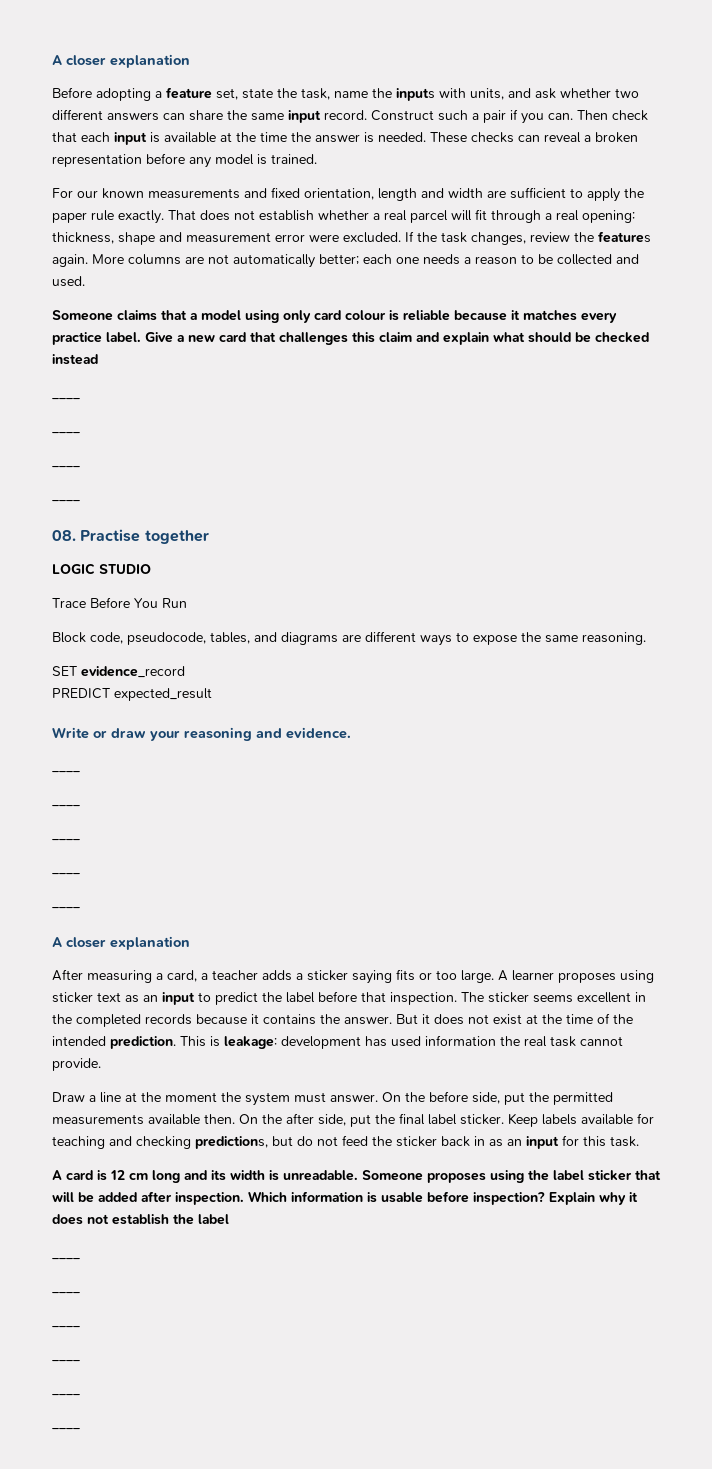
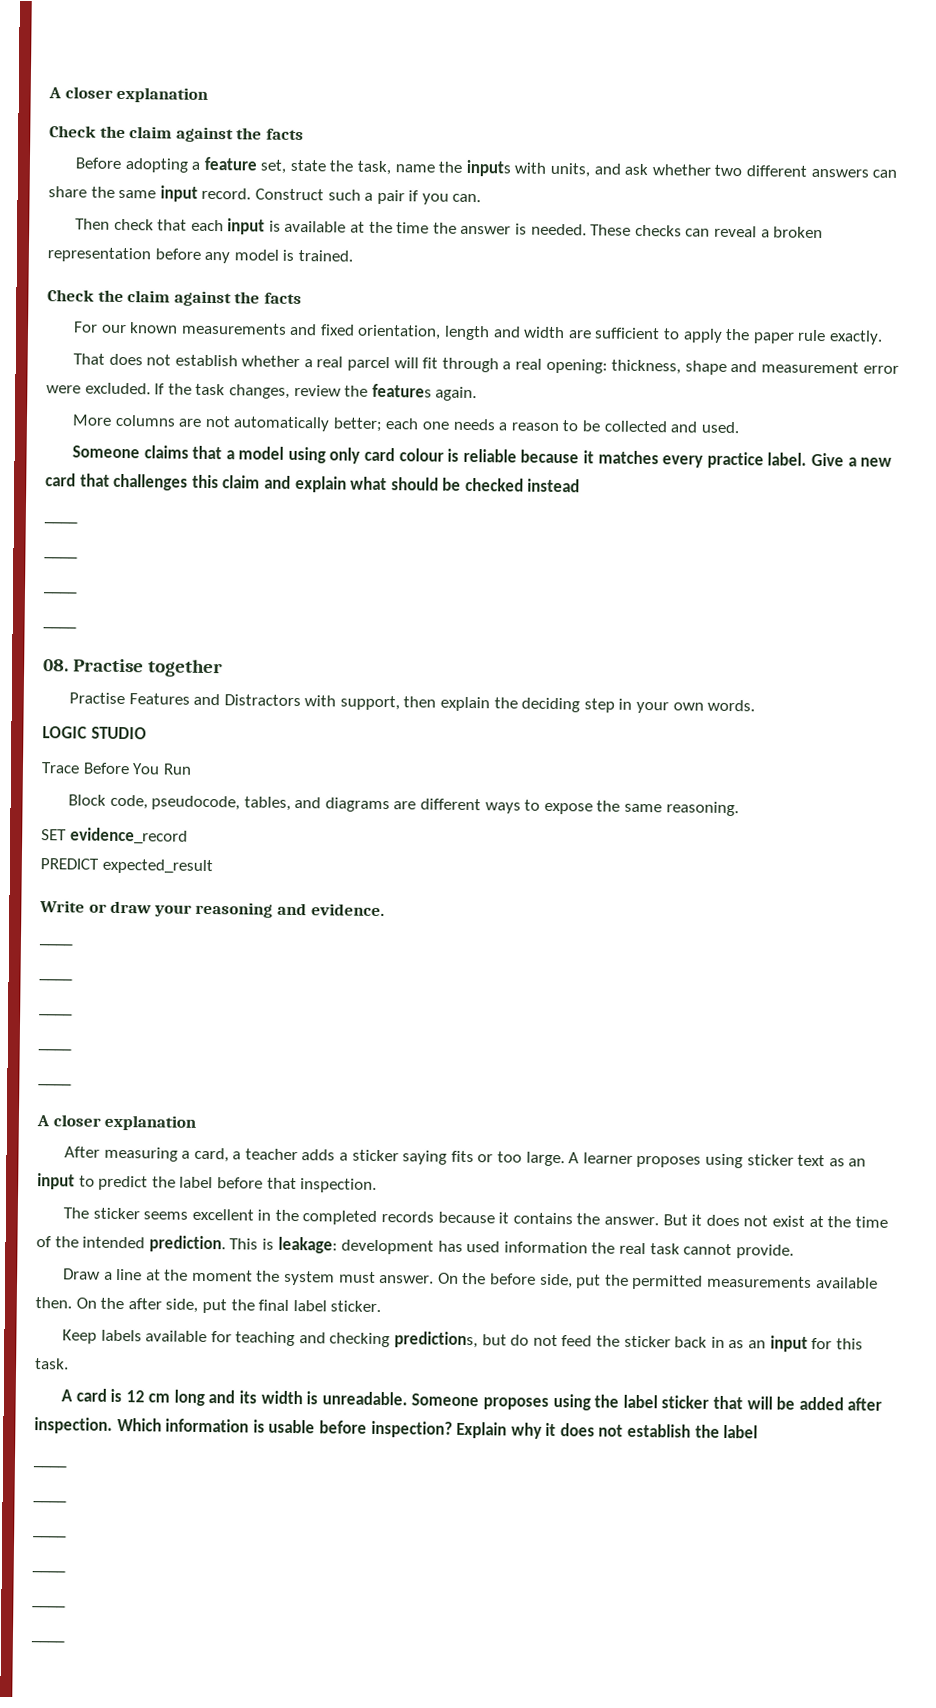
[52,54,190,68] A closer explanation -> [48,86,209,103] [49,125,304,143] A closer explanation // Check the claim against the facts
(573, 116) none -> (482, 198) //
(317, 159) none -> [47,289,302,307] // Check the claim against the facts
(164, 217) none -> (883, 337) //
(88, 260) none -> (478, 394) //
(209, 537) none -> [68,692,756,714] // Practise Features and Distractors with support, then explain the deciding step in your own words.
(457, 998) none -> (378, 1185) //
(504, 1119) none -> (382, 1306) //

